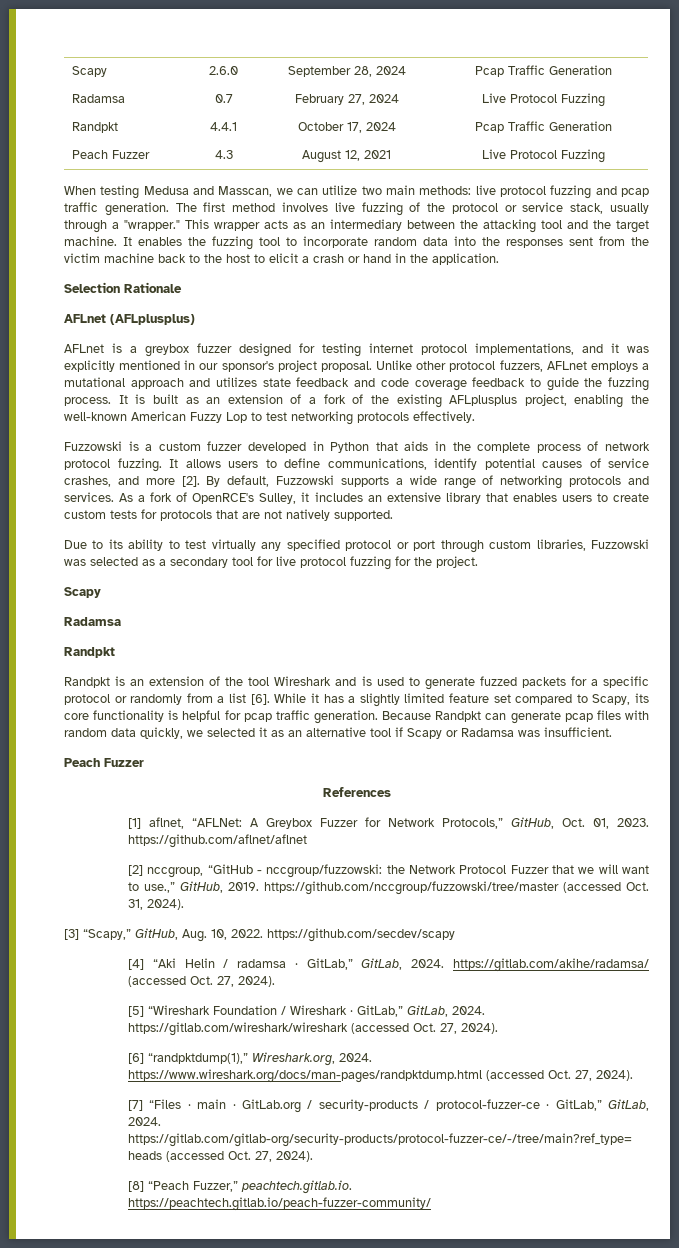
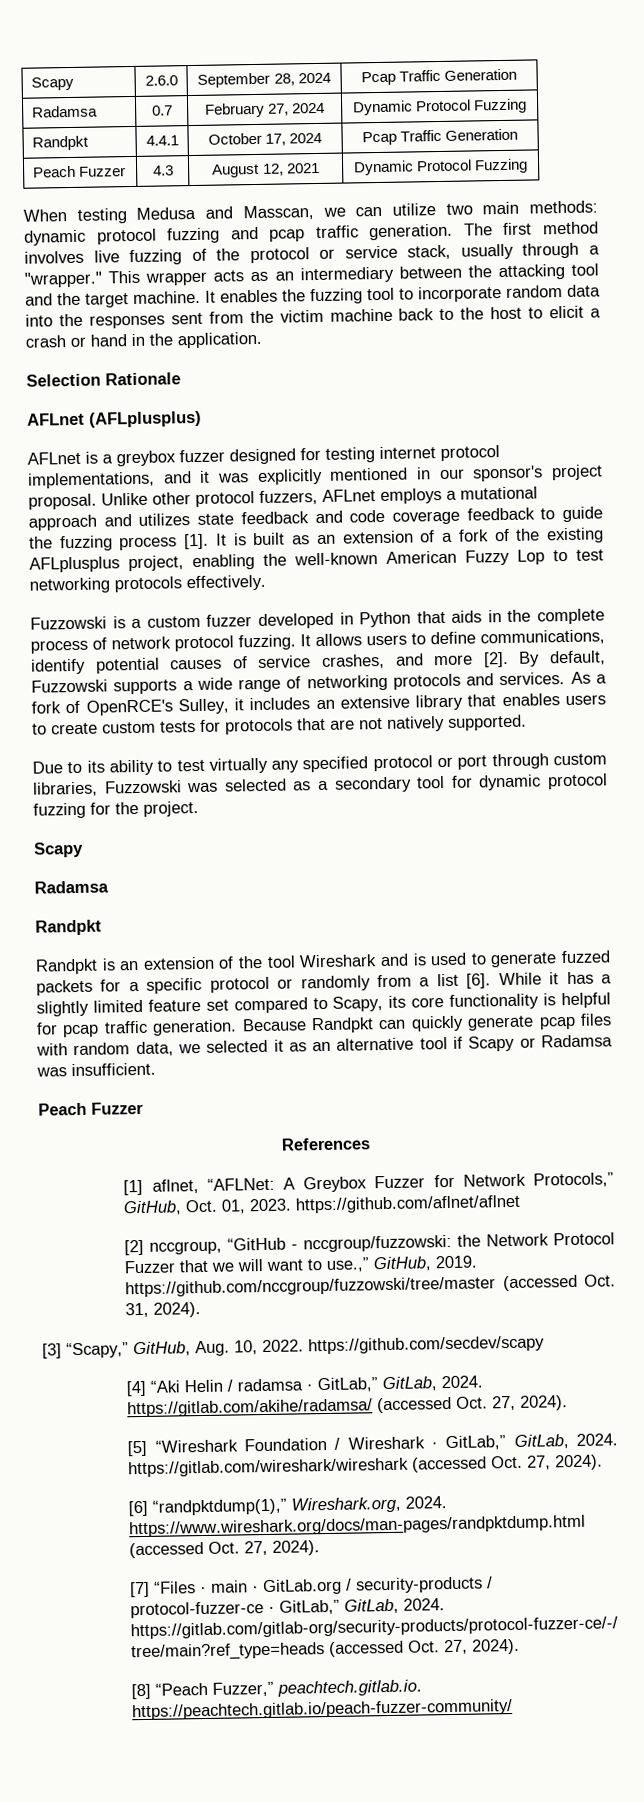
[481,93,506,103] Live -> [352,100,413,116] Dynamic
[481,149,506,159] Live -> [352,160,414,176] Dynamic
[475,185,496,195] live -> [24,229,86,246] dynamic
[64,397,111,406] process. -> [119,533,210,551] process [1].
[276,556,296,566] live -> [478,774,542,791] dynamic
(507, 716) none -> [410,1015,464,1032] quickly
[111,727,183,739] data quickly, -> [135,1041,174,1057] data,

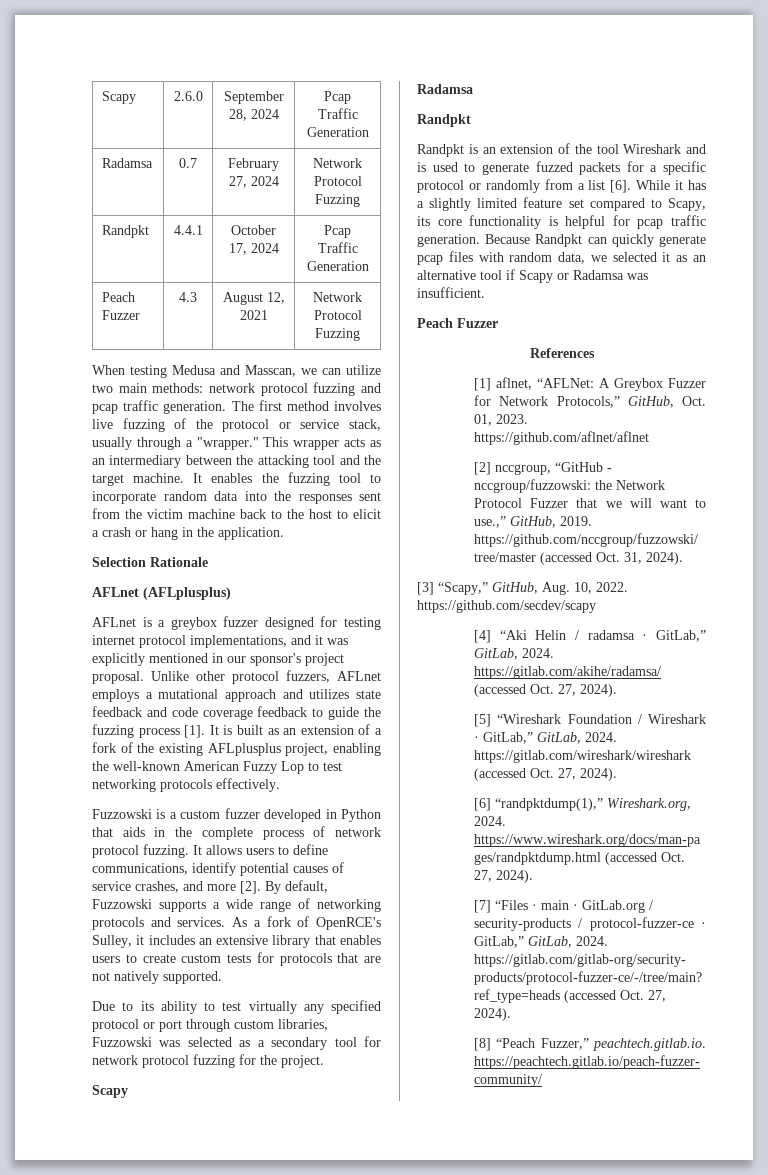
[352,100,413,116] Dynamic -> [313,158,362,168] Network
[352,160,414,176] Dynamic -> [313,292,362,302] Network
[24,229,86,246] dynamic -> [209,383,255,393] network
[90,334,127,347] hand -> [151,527,178,540] hang
[478,774,542,791] dynamic -> [92,1055,138,1065] network

